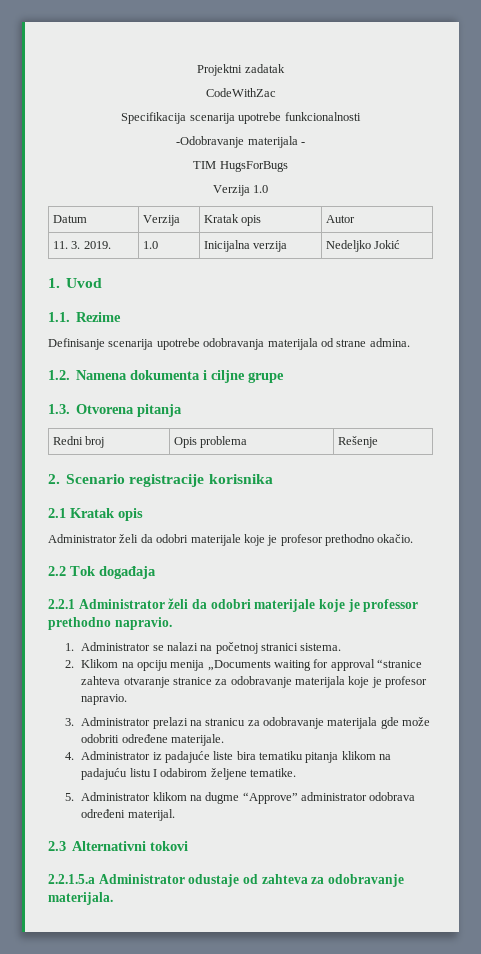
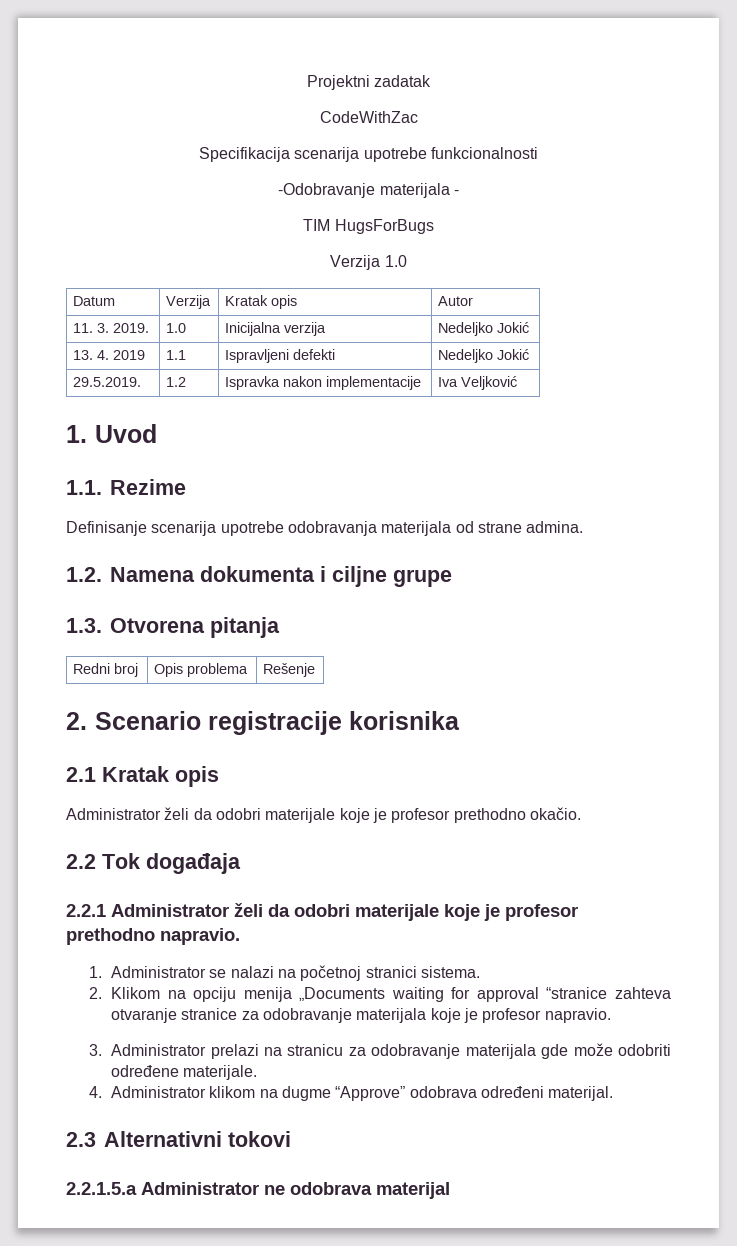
(401, 244) none -> [73,350,146,360] [166,350,187,360] [225,349,336,363] [438,349,530,363] [73,377,142,387] [166,377,187,387] [225,376,422,390] [438,376,518,390] // 13. 4. 2019 | 1.1 | Ispravljeni defekti | Nedeljko Jokić // 29.5.2019. | 1.2 | Ispravka nakon implementacije | Iva Veljković
[363,599,419,612] professor -> [505,904,578,921] profesor
[152,751,392,763] [81,768,297,780] [64,792,151,801] iz padajuće liste bira tematiku pitanja klikom na padajuću listu I odabirom željene tematike. // 5. Administrator -> (207, 1092) none
[301,792,368,801] administrator -> (406, 1093) none
[188,874,404,887] [48,892,113,905] odustaje od zahteva za odobravanje materijala. -> [264,1182,450,1199] ne odobrava materijal

